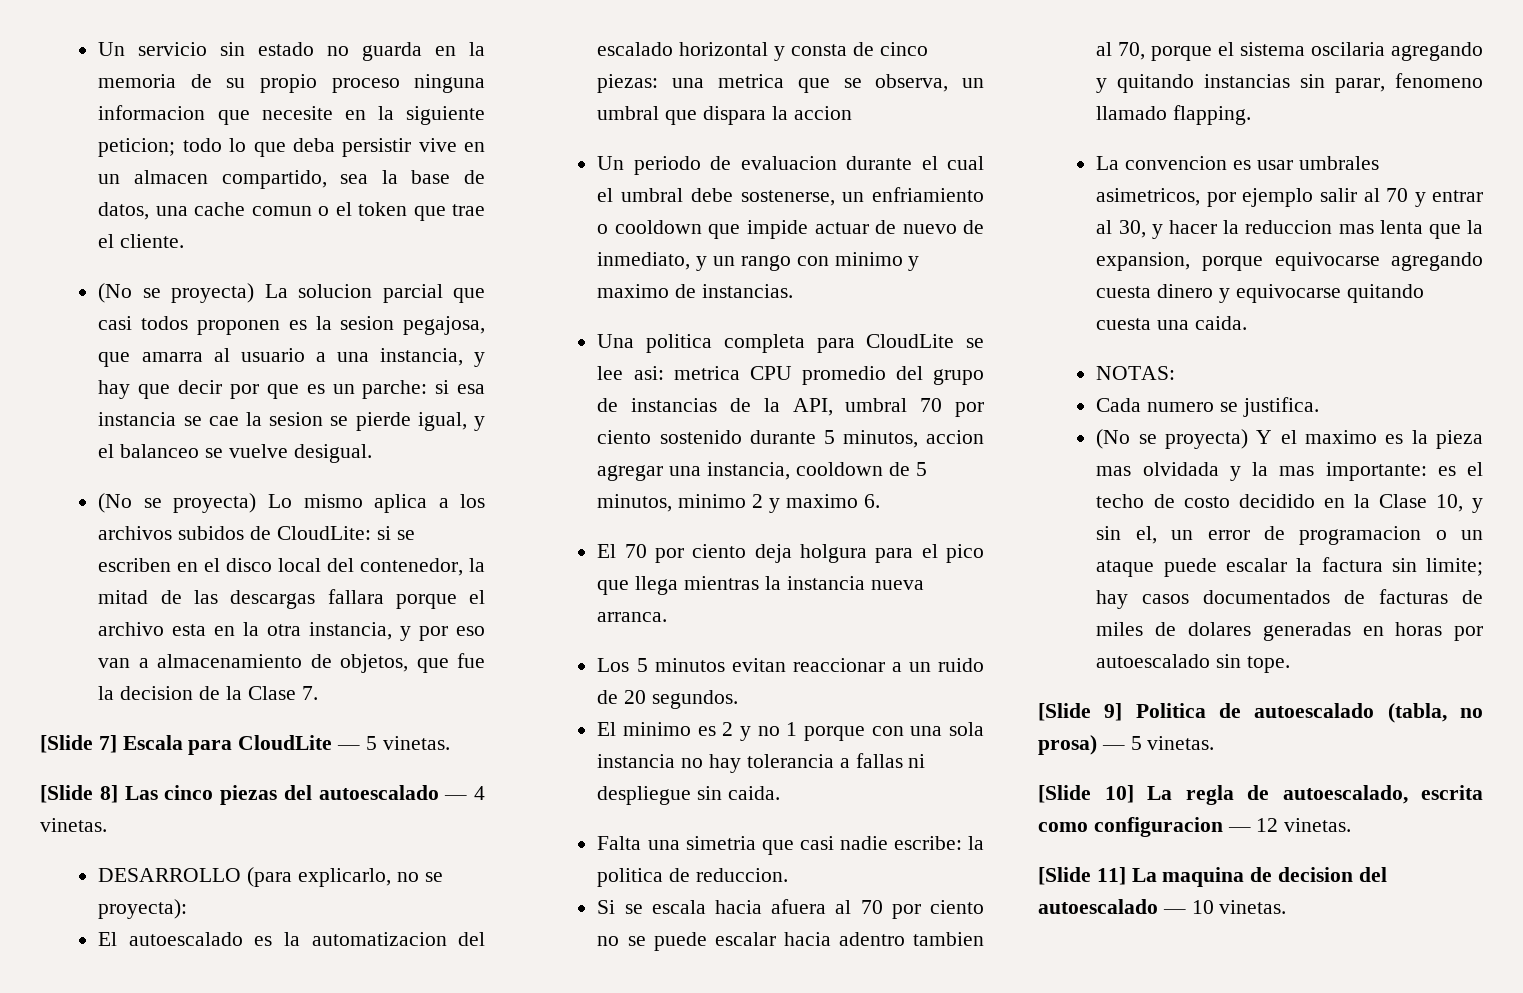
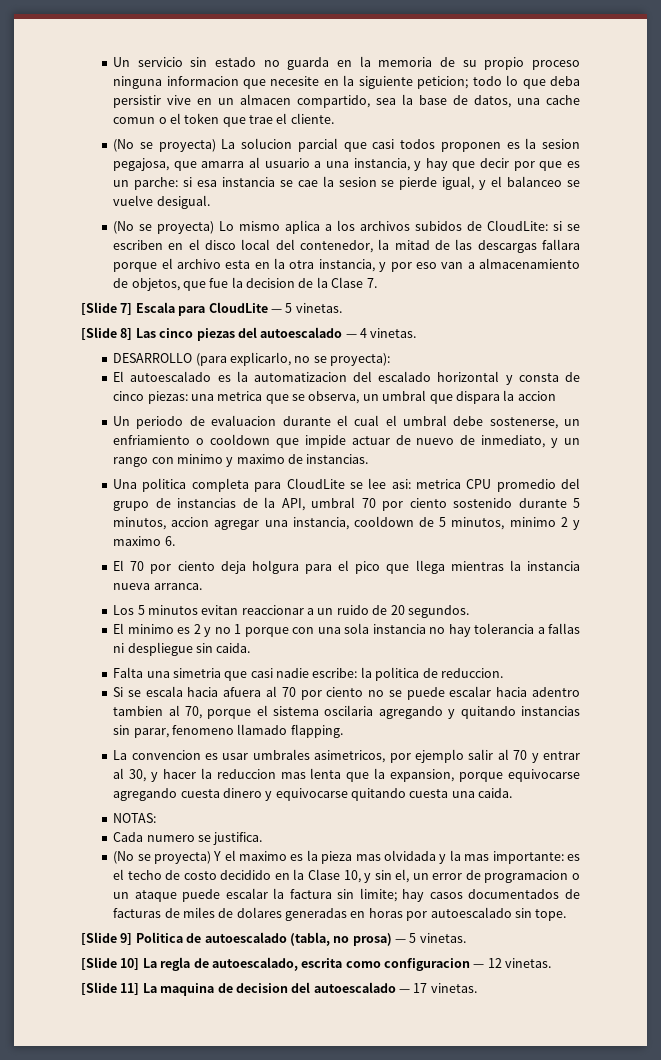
[1191,900,1214,914] 10 -> [413,983,428,993] 17

